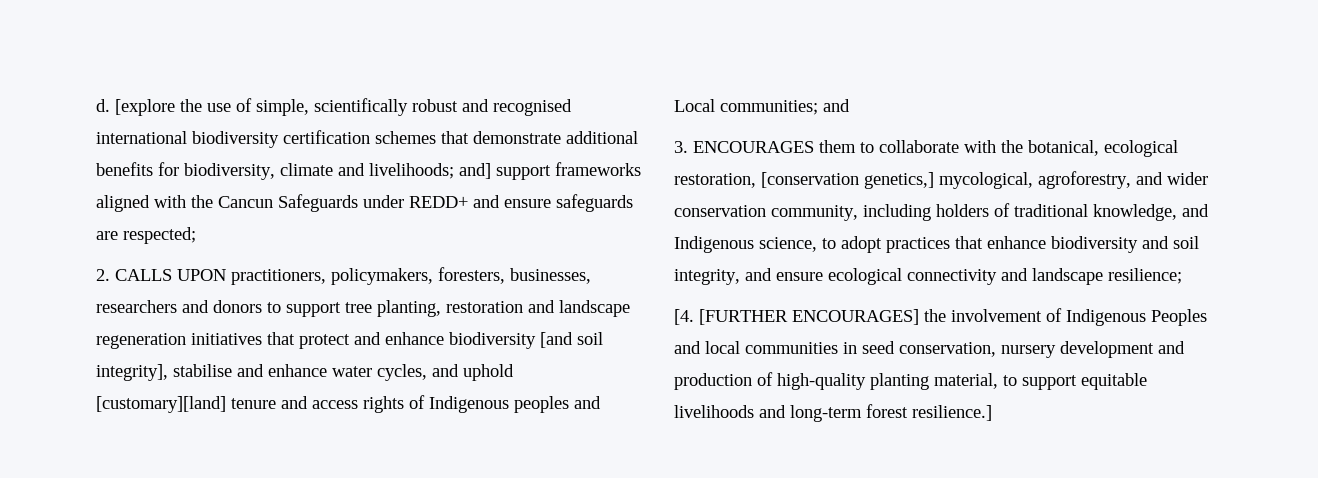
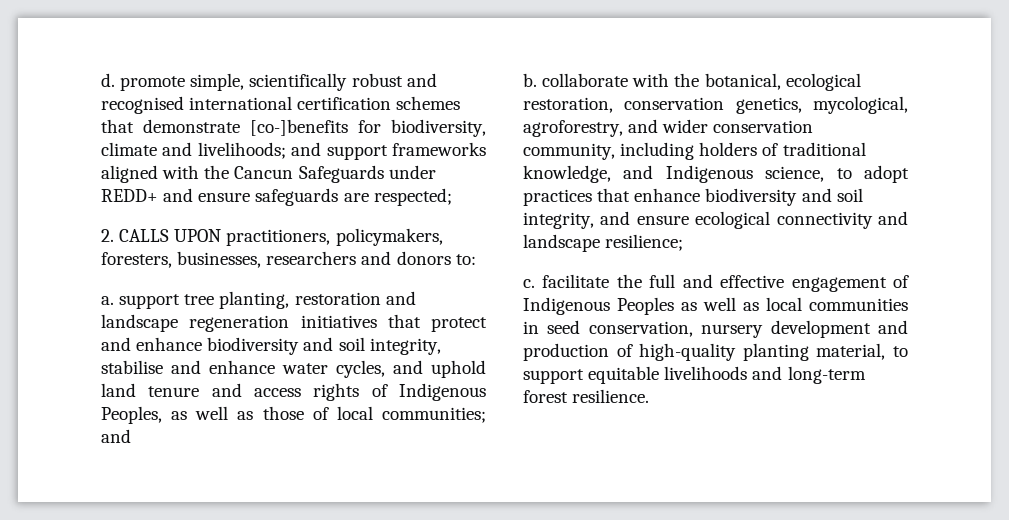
[115,98,252,116] [explore the use of -> [120,76,186,91] promote
[192,131,279,148] biodiversity -> (293, 103) none
[566,131,638,144] [96,162,153,176] additional benefits -> [250,119,348,136] [co-]benefits
[459,163,491,179] and] -> [291,142,322,156] and
[267,302,281,313] to -> [455,254,476,265] [101,296,114,305] to: // a.
[540,332,603,348] [96,364,168,381] [and soil integrity], -> [303,337,441,355] and soil integrity,
[96,396,226,413] [customary][land] -> [101,383,136,397] land
[514,396,601,413] [674,99,850,115] [674,140,874,153] peoples and Local communities; and // 3. ENCOURAGES them to -> [101,406,486,424] [101,429,131,443] [523,73,537,87] Peoples, as well as those of local communities; and // b.
[761,172,934,189] [conservation genetics,] -> [624,97,802,114] conservation genetics,
[674,308,1207,326] [674,341,701,354] [4. [FURTHER ENCOURAGES] the involvement of Indigenous Peoples and -> [523,274,909,292] [523,297,759,315] c. facilitate the full and effective engagement of Indigenous Peoples as well as
[912,405,992,421] resilience.] -> [572,389,650,403] resilience.

